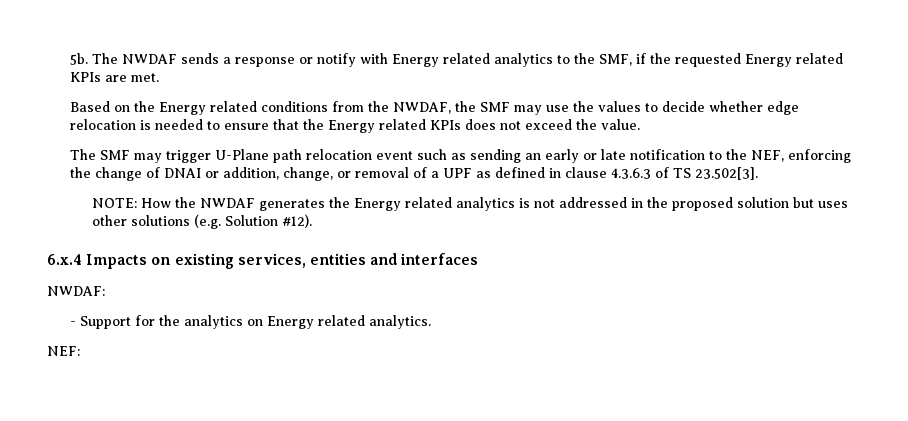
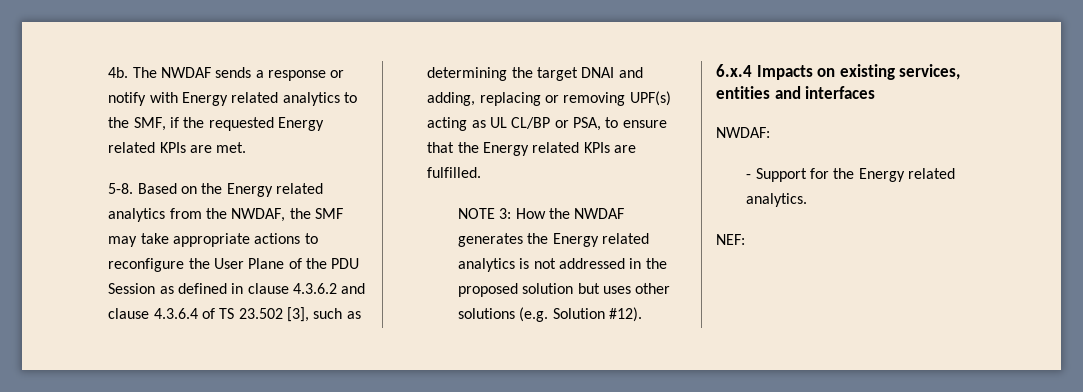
[69,53,88,65] 5b. -> [108,67,129,78] 4b.
(159, 77) none -> [108,183,134,194] 5-8.
[260,101,328,112] conditions -> [108,208,166,222] analytics
[545,101,799,115] [69,119,203,130] use the values to decide whether edge relocation is needed -> [140,233,318,247] [108,258,360,272] [108,283,366,294] [108,307,361,322] [427,67,643,81] [427,91,671,106] [427,117,602,131] take appropriate actions to reconfigure the User Plane of the PDU Session as defined in clause 4.3.6.2 and clause 4.3.6.4 of TS 23.502 [3], such as determining the target DNAI and adding, replacing or removing UPF(s) acting as UL CL/BP or PSA,
[464,119,640,130] [69,149,851,163] [69,167,758,181] [92,198,138,208] does not exceed the value. // The SMF may trigger U-Plane path relocation event such as sending an early or late notification to the NEF, enforcing the change of DNAI or addition, change, or removal of a UPF as defined in clause 4.3.6.3 of TS 23.502[3]. // NOTE: -> [614,145,637,153] [427,167,482,178] [457,208,512,219] are fulfilled. // NOTE 3:
[183,315,263,329] analytics on -> (855, 173) none

